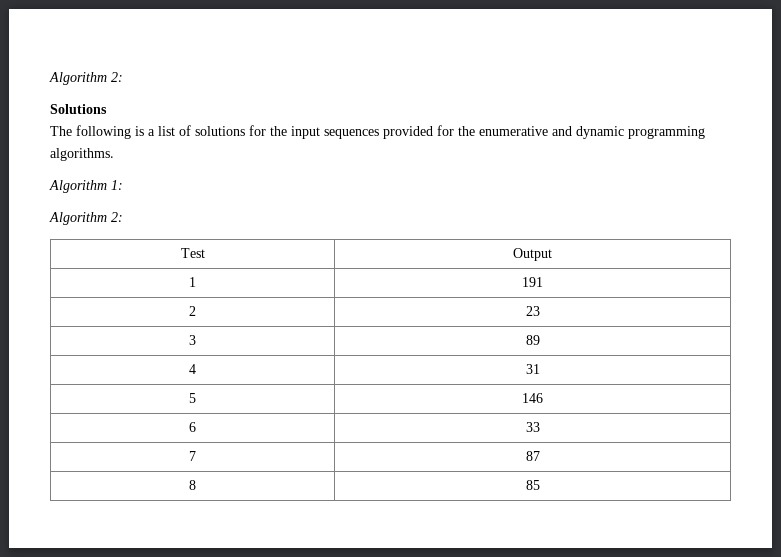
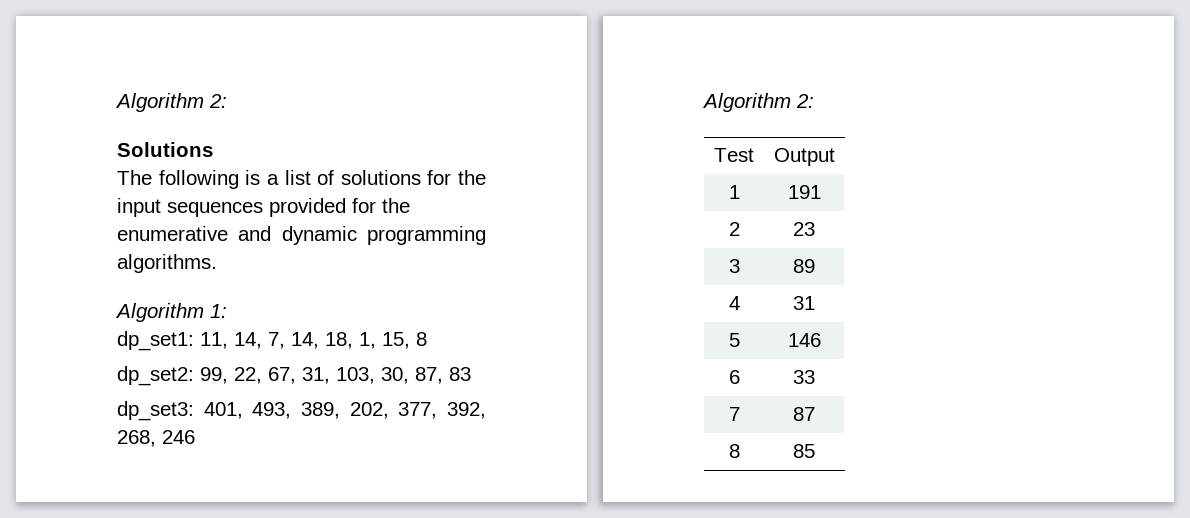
(123, 185) none -> [117,331,427,351] [117,366,471,386] [117,401,486,421] [117,430,195,447] // dp_set1: 11, 14, 7, 14, 18, 1, 15, 8 // dp_set2: 99, 22, 67, 31, 103, 30, 87, 83 // dp_set3: 401, 493, 389, 202, 377, 392, 268, 246

